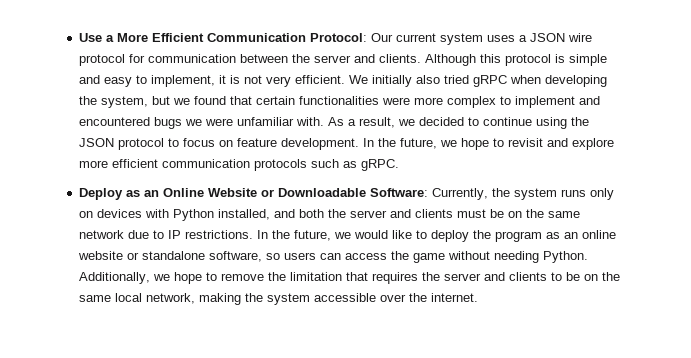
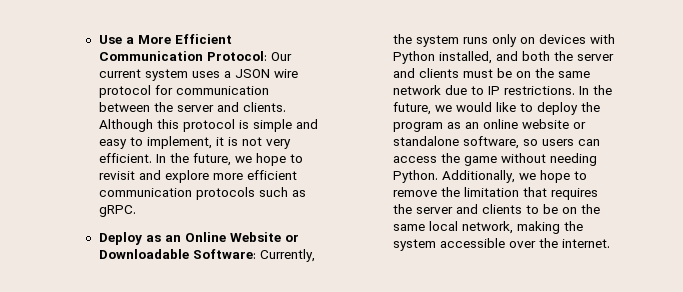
[348,75,607,87] [78,96,600,108] [78,117,589,129] [78,138,359,150] We initially also tried gRPC when developing the system, but we found that certain functionalities were more complex to implement and encountered bugs we were unfamiliar with. As a result, we decided to continue using the JSON protocol to focus on feature development. -> (152, 158) none

